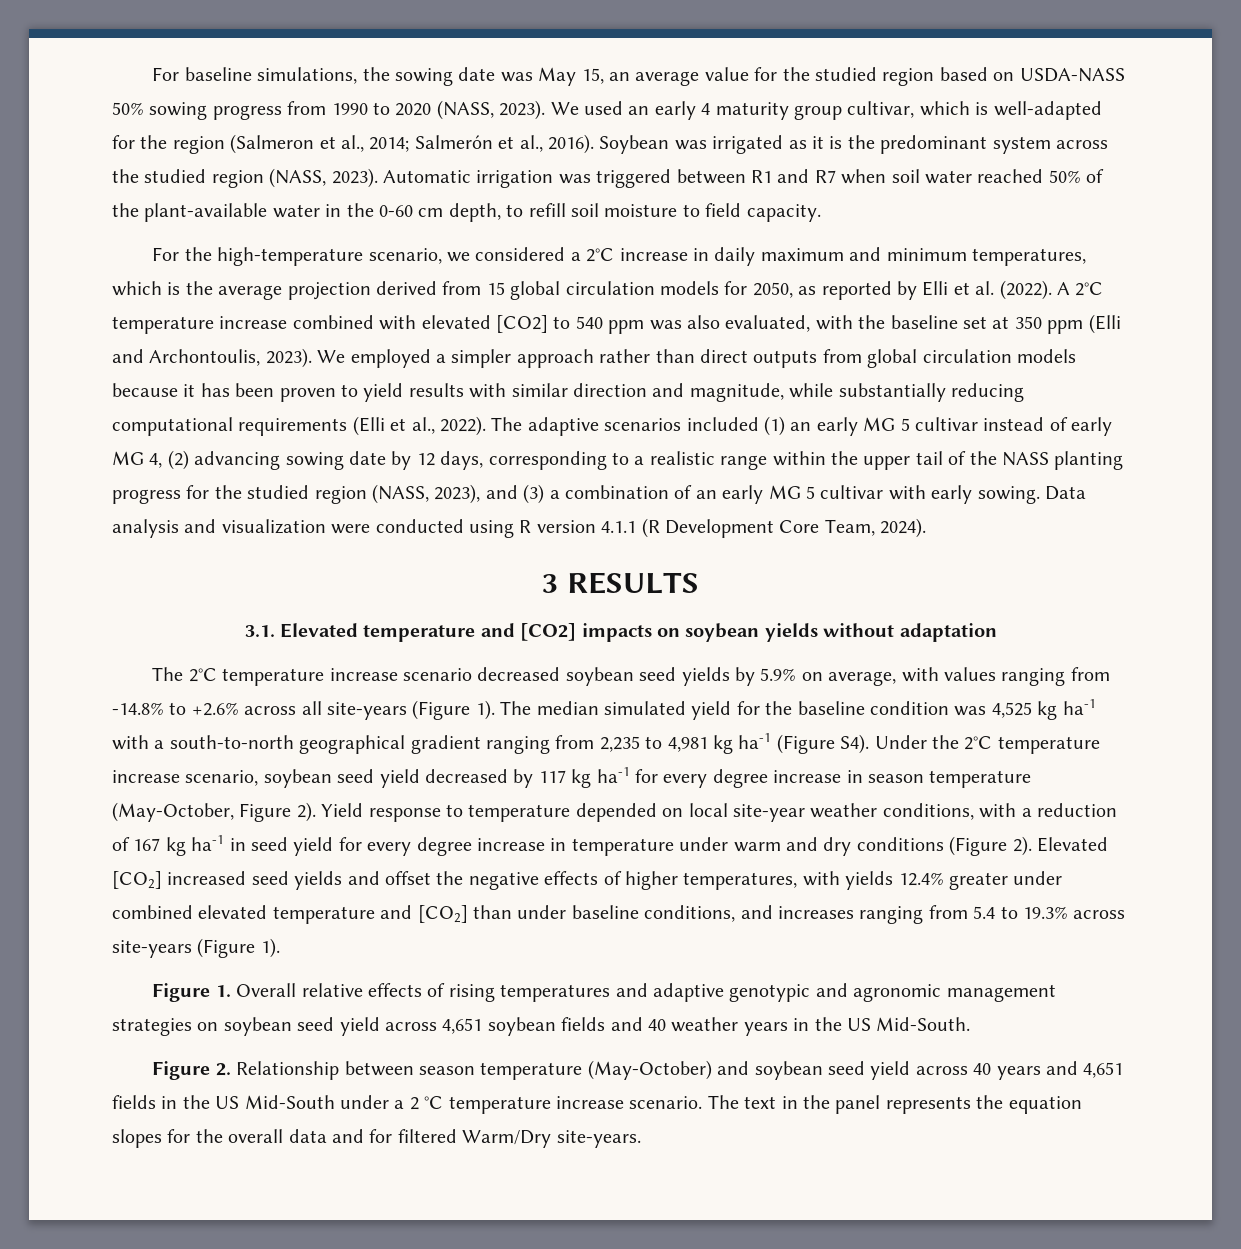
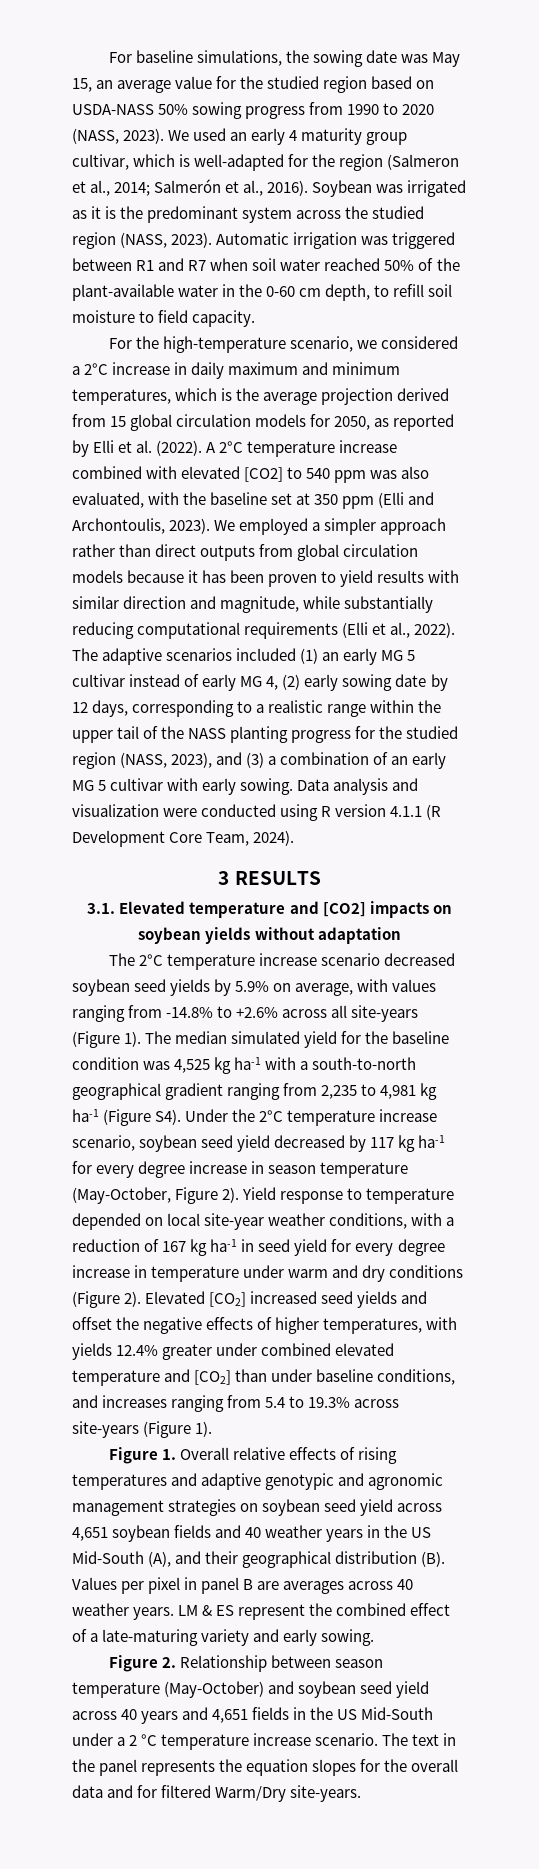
[194,451,281,470] advancing -> [304,674,339,691] early
[876,1017,971,1031] Mid-South. -> [72,1551,446,1568] [72,1577,414,1594] [72,1603,451,1620] [72,1629,375,1646] Mid-South (A), and their geographical distribution (B). Values per pixel in panel B are averages across 40 weather years. LM & ES represent the combined effect of a late-maturing variety and early sowing.

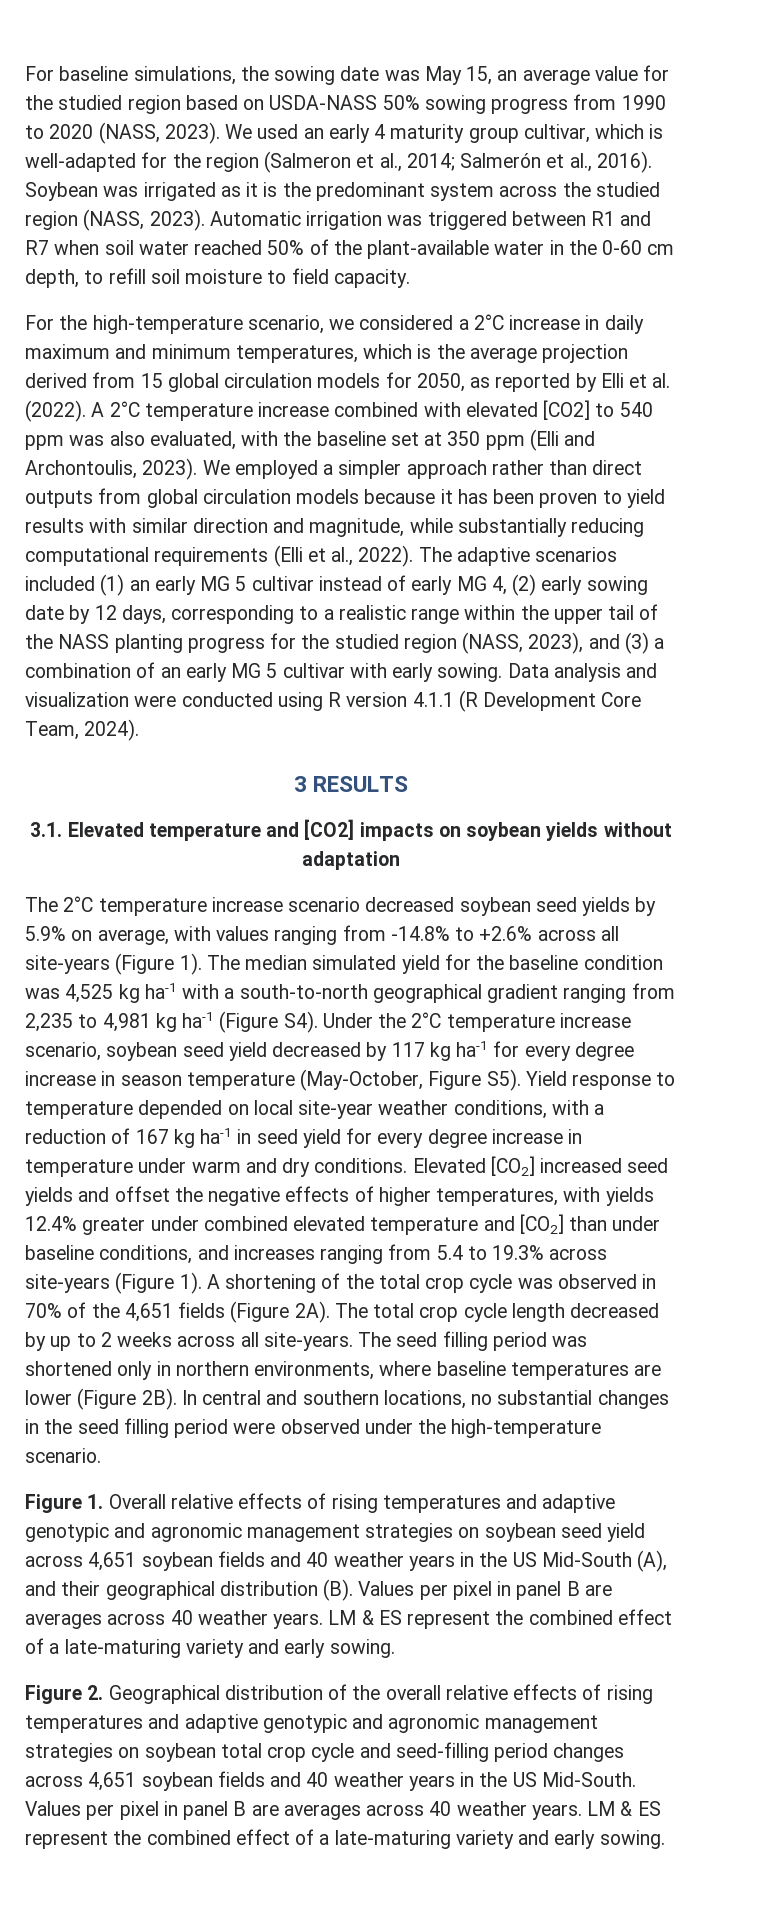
[222,1187,240,1203] 2). -> [486,1069,521,1091] S5).
[389,1265,464,1278] [72,1291,142,1308] conditions (Figure 2). -> [314,1158,408,1173] conditions.
(213, 1429) none -> [206,1273,657,1293] [25,1301,660,1323] [25,1331,588,1351] [25,1361,662,1380] [25,1388,669,1410] [25,1418,602,1438] [25,1448,101,1463] A shortening of the total crop cycle was observed in 70% of the 4,651 fields (Figure 2A). The total crop cycle length decreased by up to 2 weeks across all site-years. The seed filling period was shortened only in northern environments, where baseline temperatures are lower (Figure 2B). In central and southern locations, no substantial changes in the seed filling period were observed under the high-temperature scenario.
[179,1655,383,1672] [72,1681,430,1698] [72,1707,434,1724] [72,1733,457,1750] [72,1759,459,1776] [72,1785,362,1802] Relationship between season temperature (May-October) and soybean seed yield across 40 years and 4,651 fields in the US Mid-South under a 2 °C temperature increase scenario. The text in the panel represents the equation slopes for the overall data and for filtered Warm/Dry site-years. -> [108,1684,653,1704] [25,1714,598,1733] [25,1742,625,1762] [25,1771,636,1791] [25,1801,661,1820] [25,1829,665,1849] Geographical distribution of the overall relative effects of rising temperatures and adaptive genotypic and agronomic management strategies on soybean total crop cycle and seed-filling period changes across 4,651 soybean fields and 40 weather years in the US Mid-South. Values per pixel in panel B are averages across 40 weather years. LM & ES represent the combined effect of a late-maturing variety and early sowing.

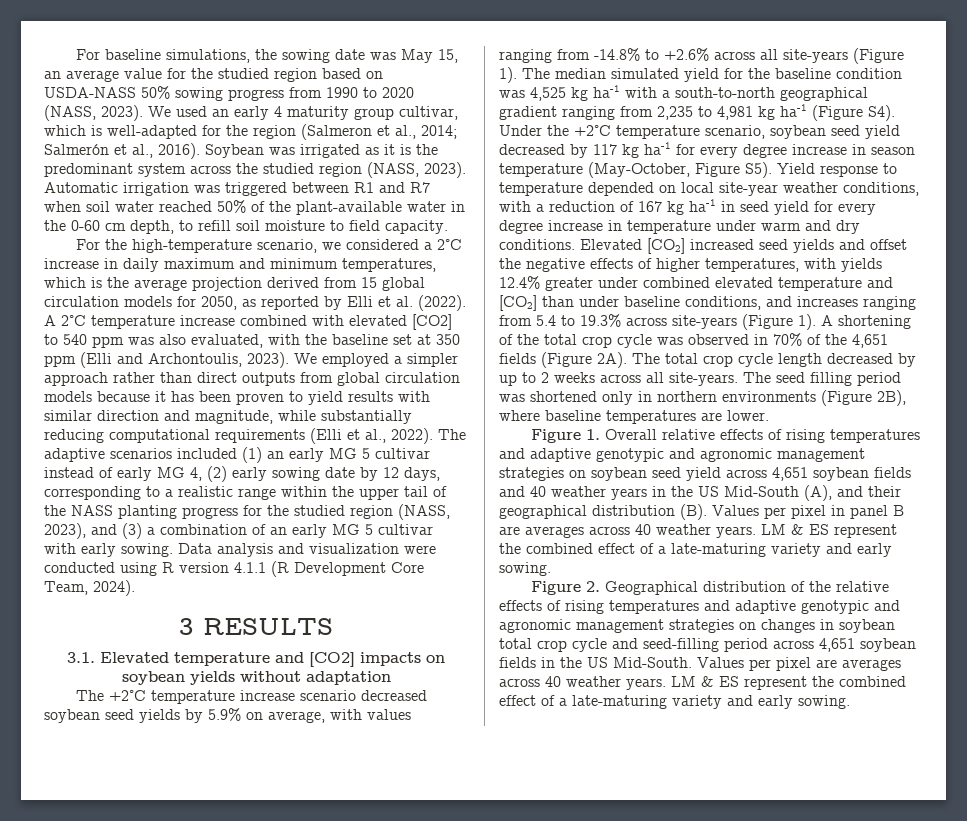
[63,896,94,912] 2°C -> [109,690,147,701] +2°C
[411,1012,631,1032] 2°C temperature increase -> [574,125,700,139] +2°C temperature
[254,1361,375,1380] environments, -> [722,390,906,406] environments (Figure 2B),
[25,1388,669,1410] [25,1418,602,1438] [25,1448,101,1463] lower (Figure 2B). In central and southern locations, no substantial changes in the seed filling period were observed under the high-temperature scenario. -> [727,410,769,421] lower.
[385,1685,441,1700] overall -> (832, 586) none
(140, 1752) none -> [761,619,834,633] changes in
[553,1743,625,1762] [25,1771,455,1791] changes across 4,651 soybean fields and 40 weather years -> [773,638,916,652] [499,657,536,668] across 4,651 soybean fields
[163,1801,247,1820] in panel B -> (811, 664) none

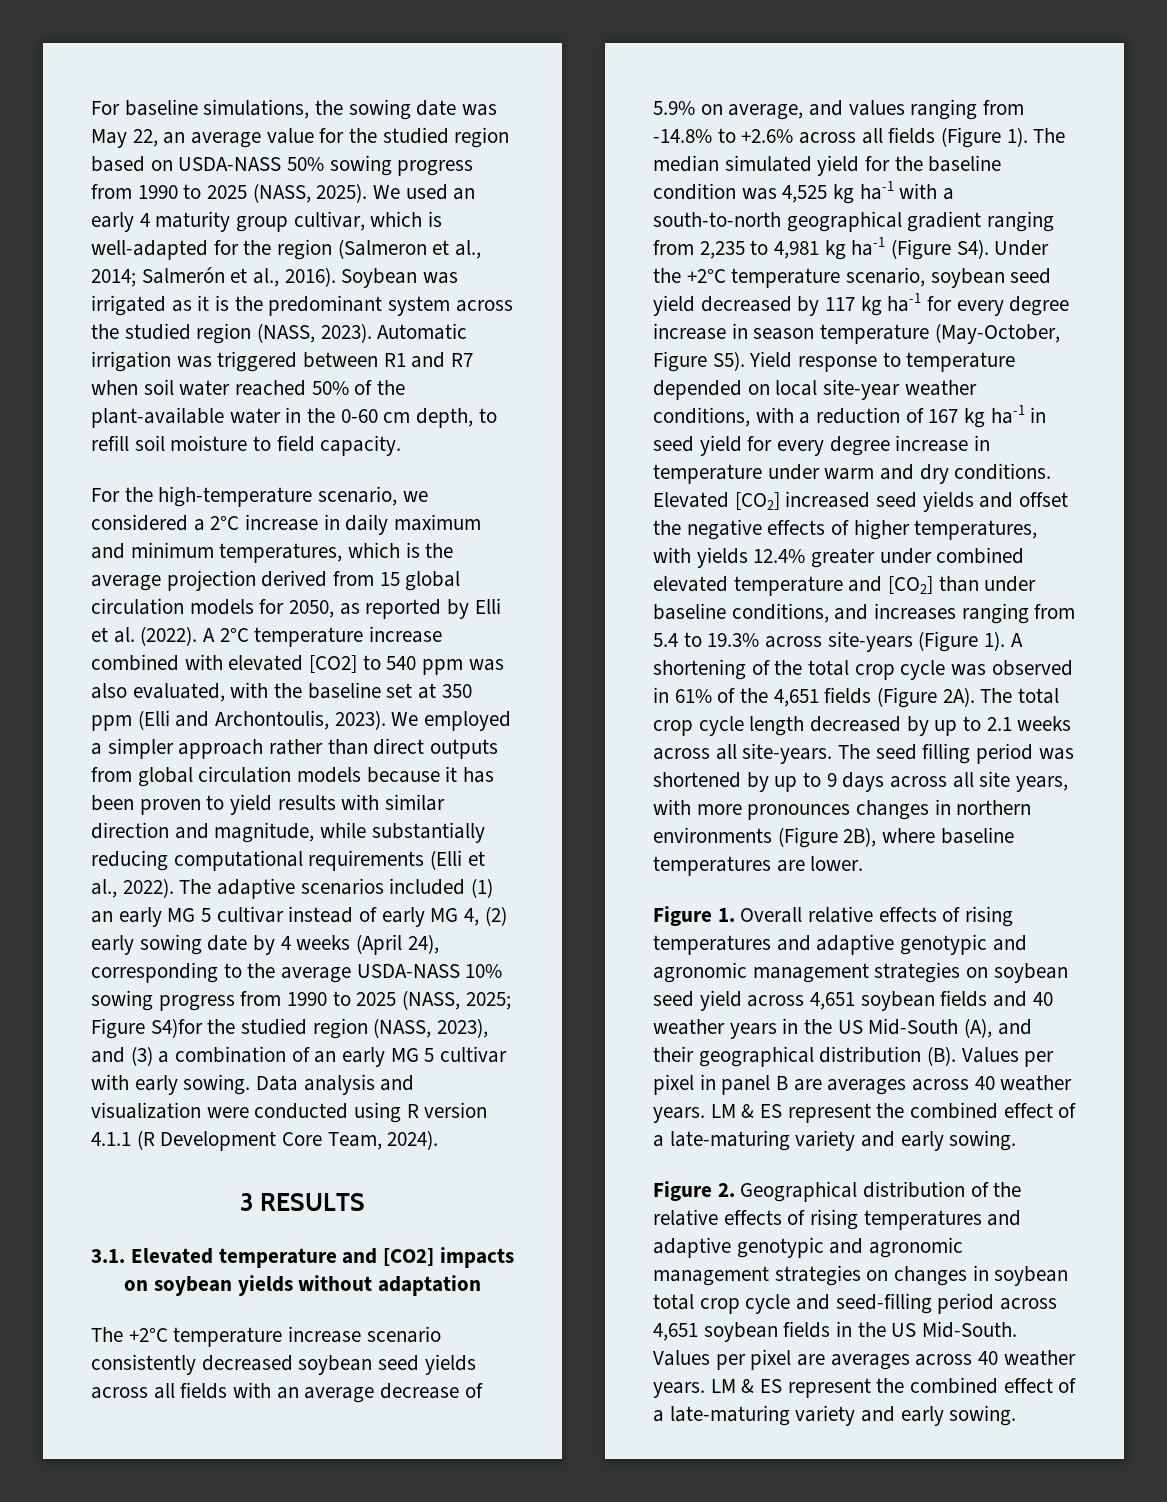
[438,49,459,63] 15, -> [132,129,158,147] 22,
[382,87,414,98] [44,105,143,121] 2020 (NASS, 2023). -> [207,183,368,203] 2025 (NASS, 2025).
[383,467,440,481] [44,486,447,500] [44,505,262,519] 12 days, corresponding to a realistic range within the upper tail of the NASS planting progress for -> [280,934,439,955] [91,962,503,983] [91,990,511,1011] [91,1018,203,1039] 4 weeks (April 24), corresponding to the average USDA-NASS 10% sowing progress from 1990 to 2025 (NASS, 2025; Figure S4)for
(357, 695) none -> [91,1354,196,1375] consistently
[185,709,203,723] by -> [91,1382,483,1403] across all fields with an average decrease of
[330,709,362,720] with -> [809,100,844,116] and
[783,49,848,63] site-years -> [888,127,936,144] fields
[773,333,802,346] 70% -> [674,689,712,703] 61%
[541,372,549,383] 2 -> [986,717,1012,731] 2.1
[602,391,633,405] only -> [746,771,1069,792] [653,799,930,820] by up to 9 days across all site years, with more pronounces changes

